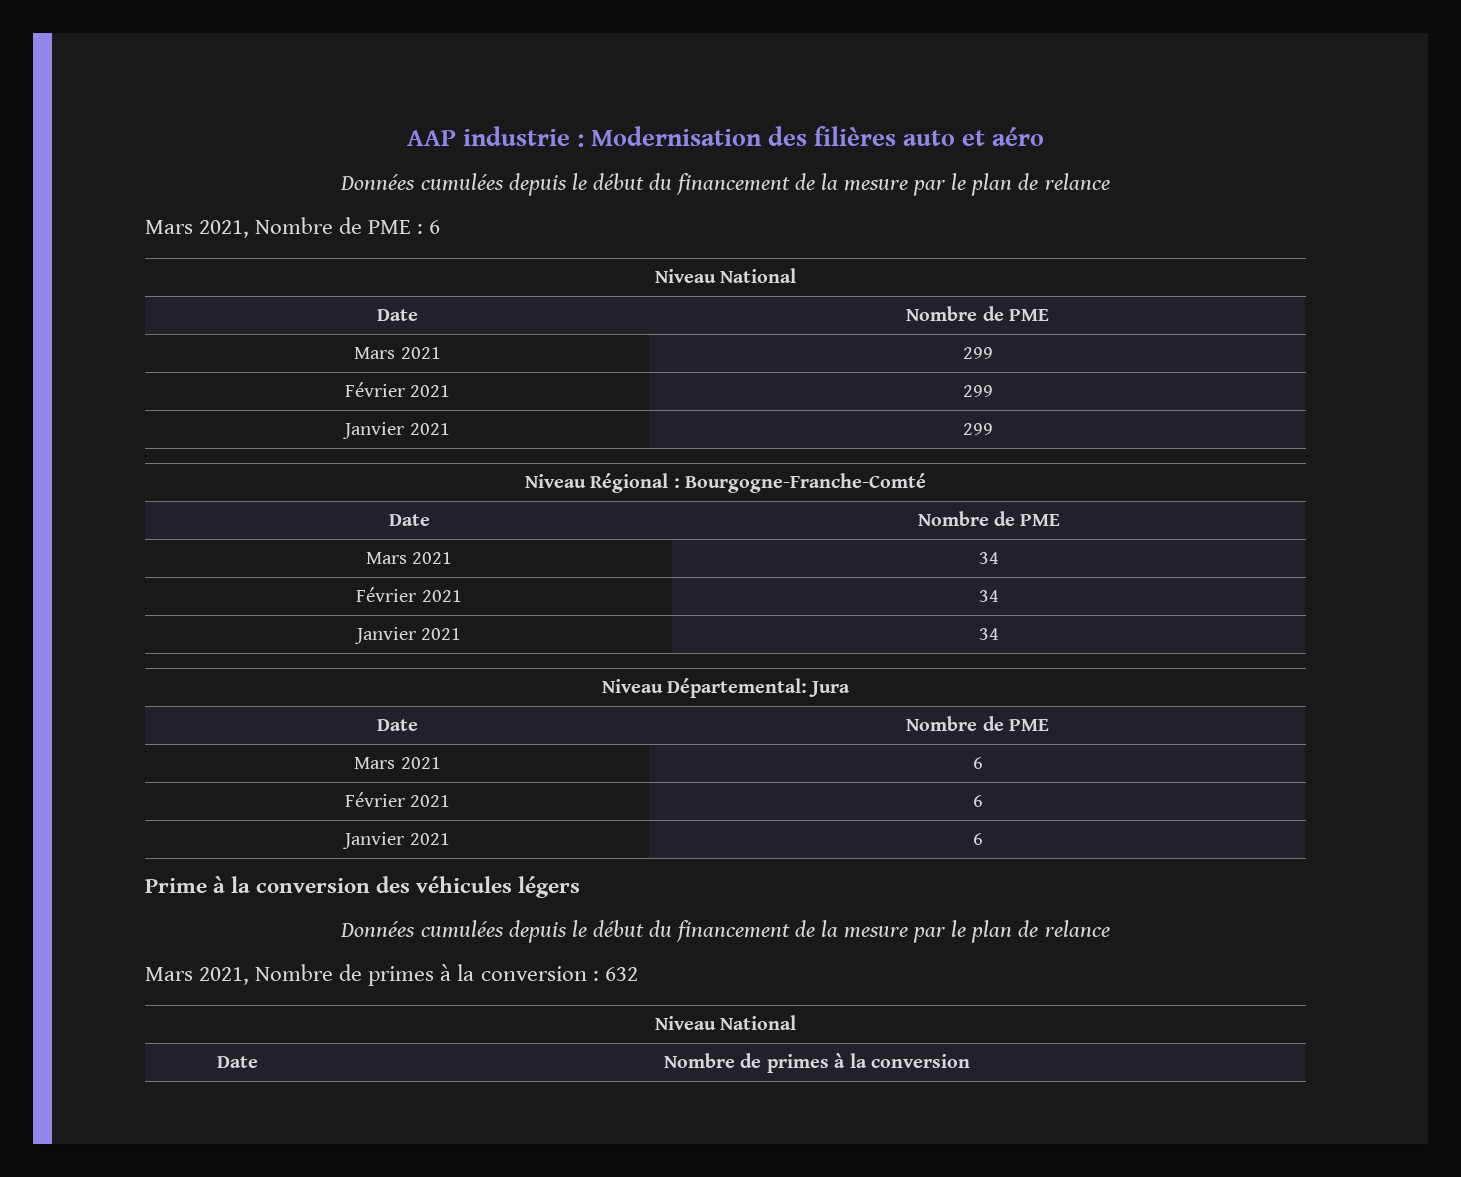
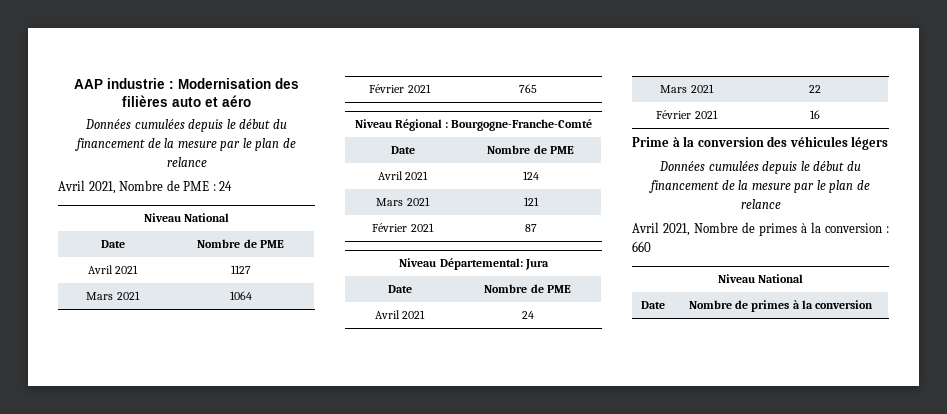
[145,220,193,234] Mars -> [58,180,85,191] Avril
[429,220,441,234] 6 -> [219,181,233,191] 24
[354,347,441,359] [962,347,993,359] [344,382,451,397] [962,385,993,397] [342,422,450,439] [962,423,993,435] // Mars 2021 | 299 // Février 2021 | 299 // Janvier 2021 | 299 -> [87,265,139,274] [230,265,251,274] [86,291,140,300] [229,291,252,300] [369,84,431,93] [518,84,537,93] // Avril 2021 | 1127 // Mars 2021 | 1064 // Février 2021 | 765
[365,552,453,564] [979,552,1000,564] [356,587,462,602] [979,590,1000,602] [353,627,462,644] [979,628,1000,640] // Mars 2021 | 34 // Février 2021 | 34 // Janvier 2021 | 34 -> [377,171,429,180] [522,171,539,180] [376,197,430,206] [523,197,539,206] [372,223,434,232] [524,224,537,232] // Avril 2021 | 124 // Mars 2021 | 121 // Février 2021 | 87
[354,757,441,769] [972,757,983,769] [344,792,451,807] [972,795,983,807] [342,832,450,849] [972,833,983,845] // Mars 2021 | 6 // Février 2021 | 6 // Janvier 2021 | 6 -> [374,310,426,319] [521,311,534,319] [660,84,714,93] [808,85,821,93] [656,110,718,119] [809,110,820,119] // Avril 2021 | 24 // Mars 2021 | 22 // Février 2021 | 16
[145,967,193,981] Mars -> [632,222,659,233] Avril
[604,967,638,981] 632 -> [632,241,651,252] 660

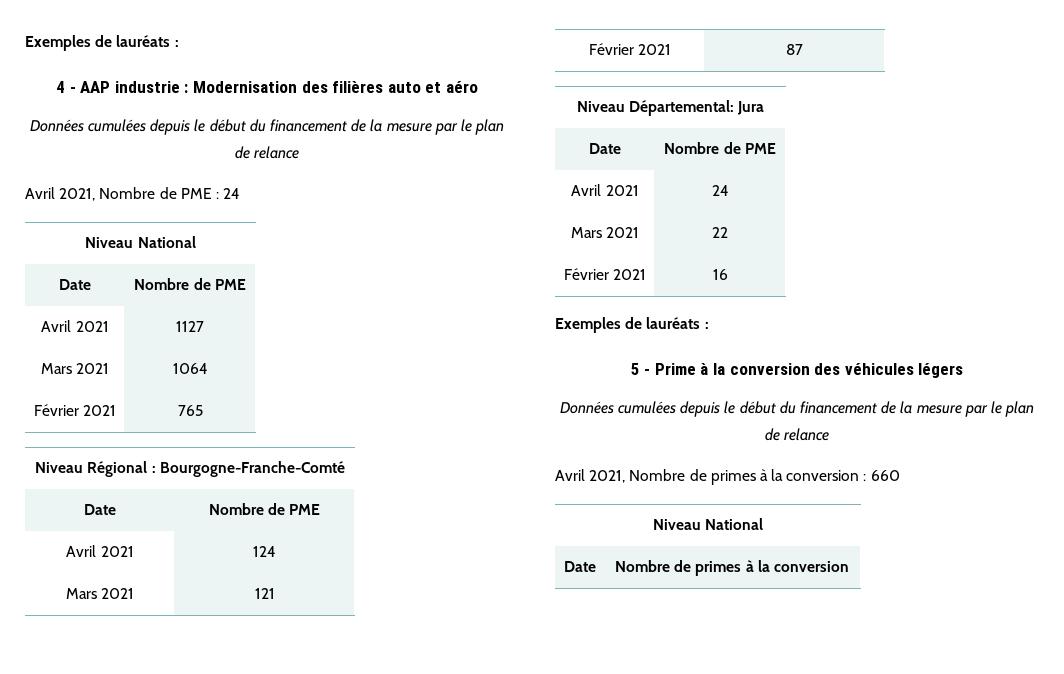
(74, 84) none -> [25,35,179,51] [56,81,76,93] Exemples de lauréats : // 4 -
(820, 114) none -> [555,317,709,333] [630,363,651,375] Exemples de lauréats : // 5 -

